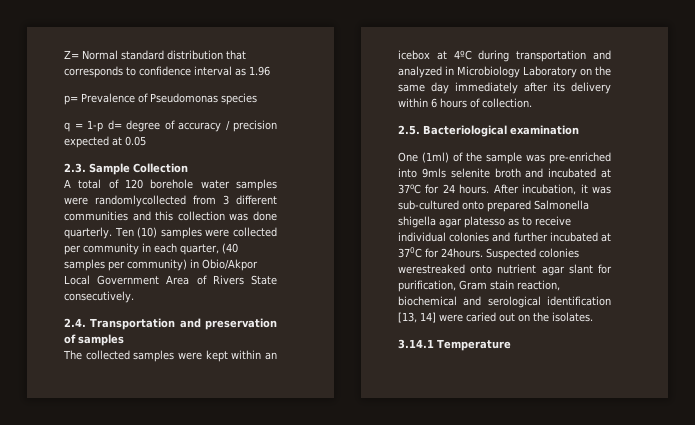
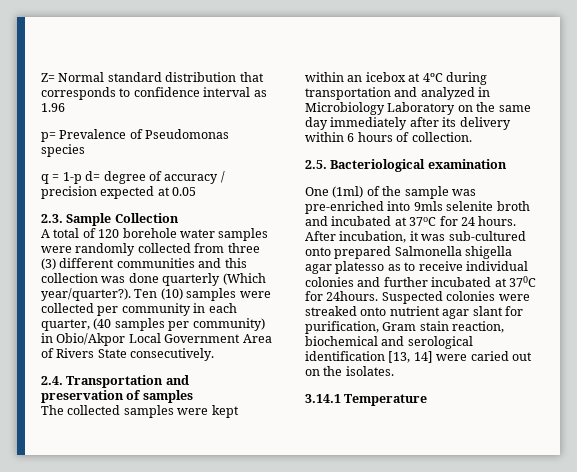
[95,195,229,207] randomlycollected from 3 -> [75,243,260,256] [41,258,56,270] randomly collected from three (3)
[64,227,112,239] quarterly. -> [162,273,266,286] [41,288,131,301] quarterly (Which year/quarter?).
[398,264,465,274] werestreaked -> [498,294,530,301] [305,306,357,316] were streaked

